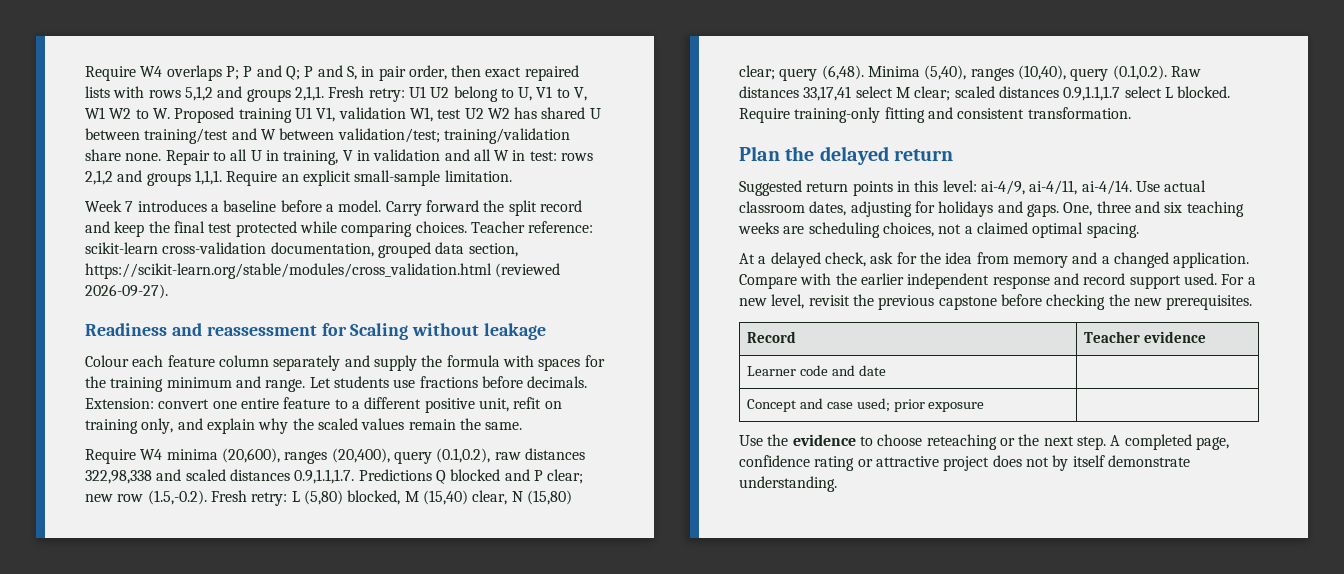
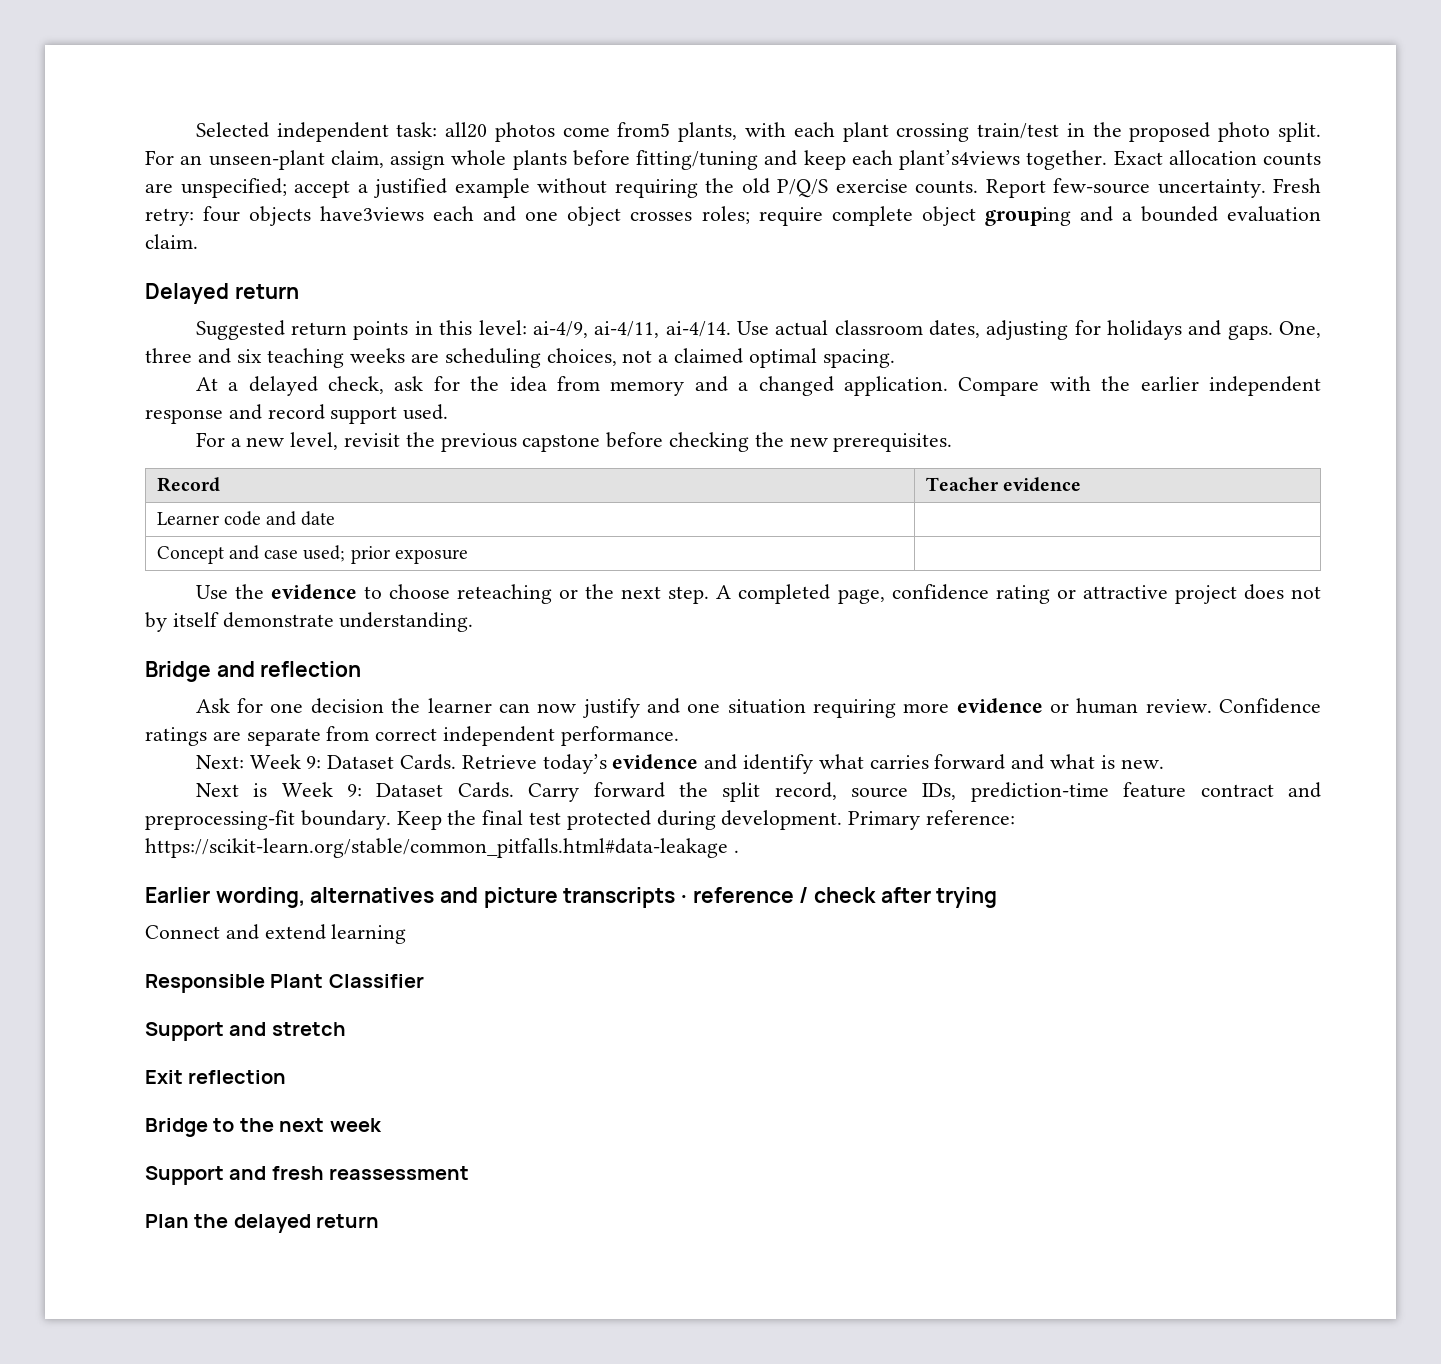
[85,65,579,81] [85,86,588,102] [85,107,601,123] [85,128,570,144] [85,149,594,165] [85,170,512,186] [85,200,582,216] [85,221,594,237] [85,242,518,258] [85,263,561,279] [85,284,168,299] [85,323,547,340] [85,355,605,371] [85,376,588,392] [85,397,562,413] [85,418,523,434] [85,448,585,464] [85,469,584,484] [85,490,572,506] [739,65,1201,81] [739,86,1231,101] [739,107,1131,123] [739,146,889,165] Require W4 overlaps P; P and Q; P and S, in pair order, then exact repaired lists with rows 5,1,2 and groups 2,1,1. Fresh retry: U1 U2 belong to U, V1 to V, W1 W2 to W. Proposed training U1 V1, validation W1, test U2 W2 has shared U between training/test and W between validation/test; training/validation share none. Repair to all U in training, V in validation and all W in test: rows 2,1,2 and groups 1,1,1. Require an explicit small-sample limitation. // Week 7 introduces a baseline before a model. Carry forward the split record and keep the final test protected while comparing choices. Teacher reference: scikit-learn cross-validation documentation, grouped data section, https://scikit-learn.org/stable/modules/cross_validation.html (reviewed 2026-09-27). // Readiness and reassessment for Scaling without leakage // Colour each feature column separately and supply the formula with spaces for the training minimum and range. Let students use fractions before decimals. Extension: convert one entire feature to a different positive unit, refit on training only, and explain why the scaled values remain the same. // Require W4 minima (20,600), ranges (20,400), query (0.1,0.2), raw distances 322,98,338 and scaled distances 0.9,1.1,1.7. Predictions Q blocked and P clear; new row (1.5,-0.2). Fresh retry: L (5,80) blocked, M (15,40) clear, N (15,80) clear; query (6,48). Minima (5,40), ranges (10,40), query (0.1,0.2). Raw distances 33,17,41 select M clear; scaled distances 0.9,1.1,1.7 select L blocked. Require training-only fitting and consistent transformation. // Plan the delayed -> [195,122,1322,142] [145,150,1321,170] [145,178,1321,198] [145,206,1321,226] [145,234,198,249] [145,283,229,304] Selected independent task: all20 photos come from5 plants, with each plant crossing train/test in the proposed photo split. For an unseen-plant claim, assign whole plants before fitting/tuning and keep each plant’s4views together. Exact allocation counts are unspecified; accept a justified example without requiring the old P/Q/S exercise counts. Report few-source uncertainty. Fresh retry: four objects have3views each and one object crosses roles; require complete object grouping and a bounded evaluation claim. // Delayed
(1217, 279) none -> (449, 412) //
(837, 484) none -> [145,661,362,682] [195,698,1322,718] [145,726,679,746] [195,754,1164,774] [195,782,1321,802] [145,810,1016,830] [145,838,739,858] [145,887,998,908] [145,924,407,944] [145,974,424,993] [145,1022,346,1041] [145,1070,287,1084] [145,1118,382,1137] [145,1166,470,1185] [145,1214,380,1233] // Bridge and reflection // Ask for one decision the learner can now justify and one situation requiring more evidence or human review. Confidence ratings are separate from correct independent performance. // Next: Week 9: Dataset Cards. Retrieve today’s evidence and identify what carries forward and what is new. // Next is Week 9: Dataset Cards. Carry forward the split record, source IDs, prediction-time feature contract and preprocessing-fit boundary. Keep the final test protected during development. Primary reference: https://scikit-learn.org/stable/common_pitfalls.html#data-leakage . // Earlier wording, alternatives and picture transcripts · reference / check after trying // Connect and extend learning // Responsible Plant Classifier // Support and stretch // Exit reflection // Bridge to the next week // Support and fresh reassessment // Plan the delayed return

